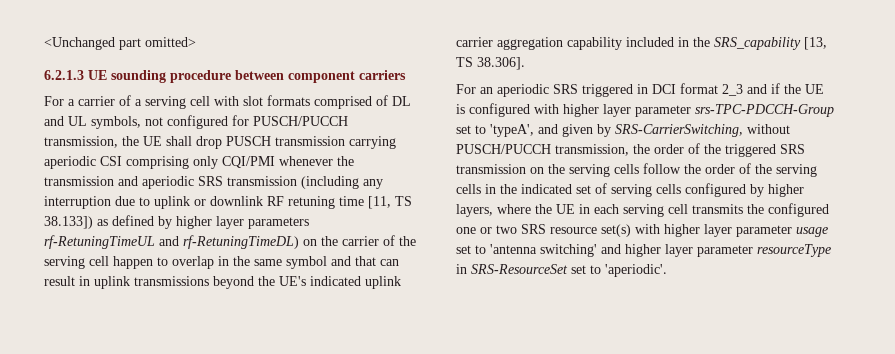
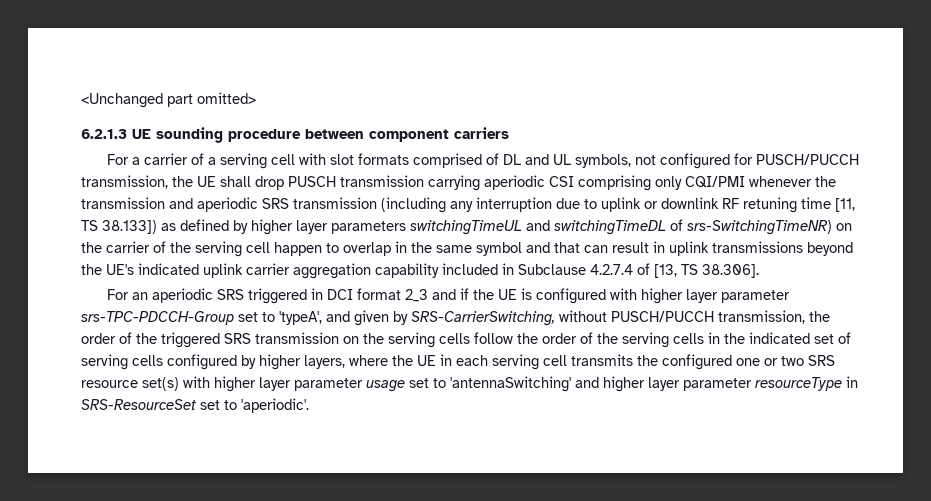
[44,235,299,249] rf-RetuningTimeUL and rf-RetuningTimeDL) -> [410,219,832,235] switchingTimeUL and switchingTimeDL of srs-SwitchingTimeNR)
[693,37,801,50] the SRS_capability -> [518,263,650,275] Subclause 4.2.7.4 of
[490,244,597,257] 'antenna switching' -> [450,376,571,392] 'antennaSwitching'

